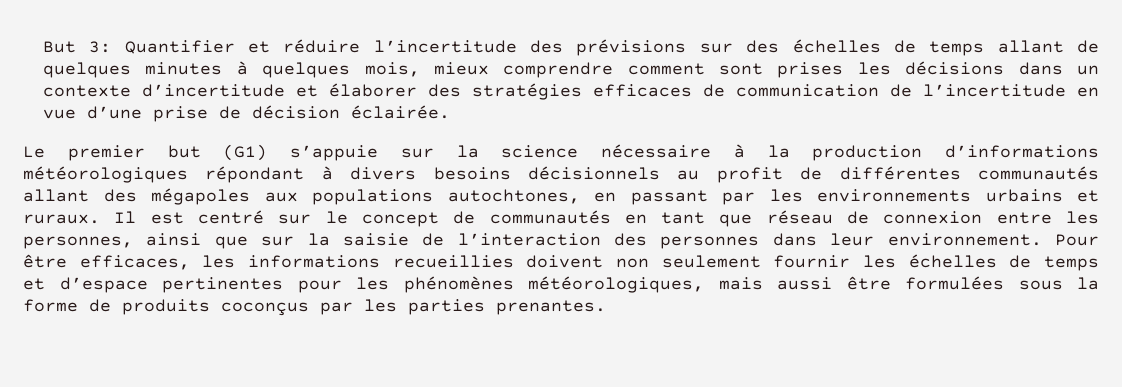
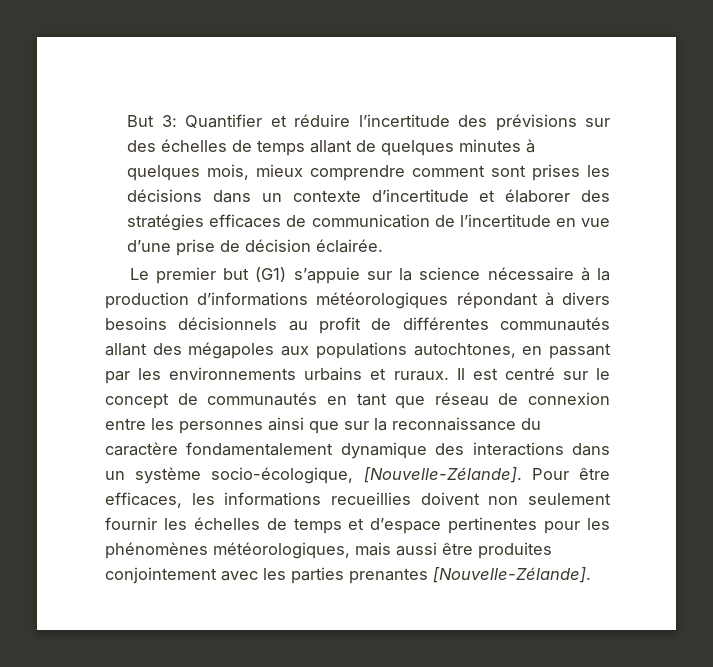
[23,236,133,249] personnes, -> [179,421,263,434] personnes
[342,233,1042,249] saisie de l’interaction des personnes dans leur environnement. -> [392,417,541,431] [105,442,610,459] [105,467,522,484] reconnaissance du caractère fondamentalement dynamique des interactions dans un système socio-écologique, [Nouvelle-Zélande].
[905,276,1099,290] [23,299,606,316] formulées sous la forme de produits coconçus par les parties prenantes. -> [478,542,552,559] [105,567,591,584] produites conjointement avec les parties prenantes [Nouvelle-Zélande].

